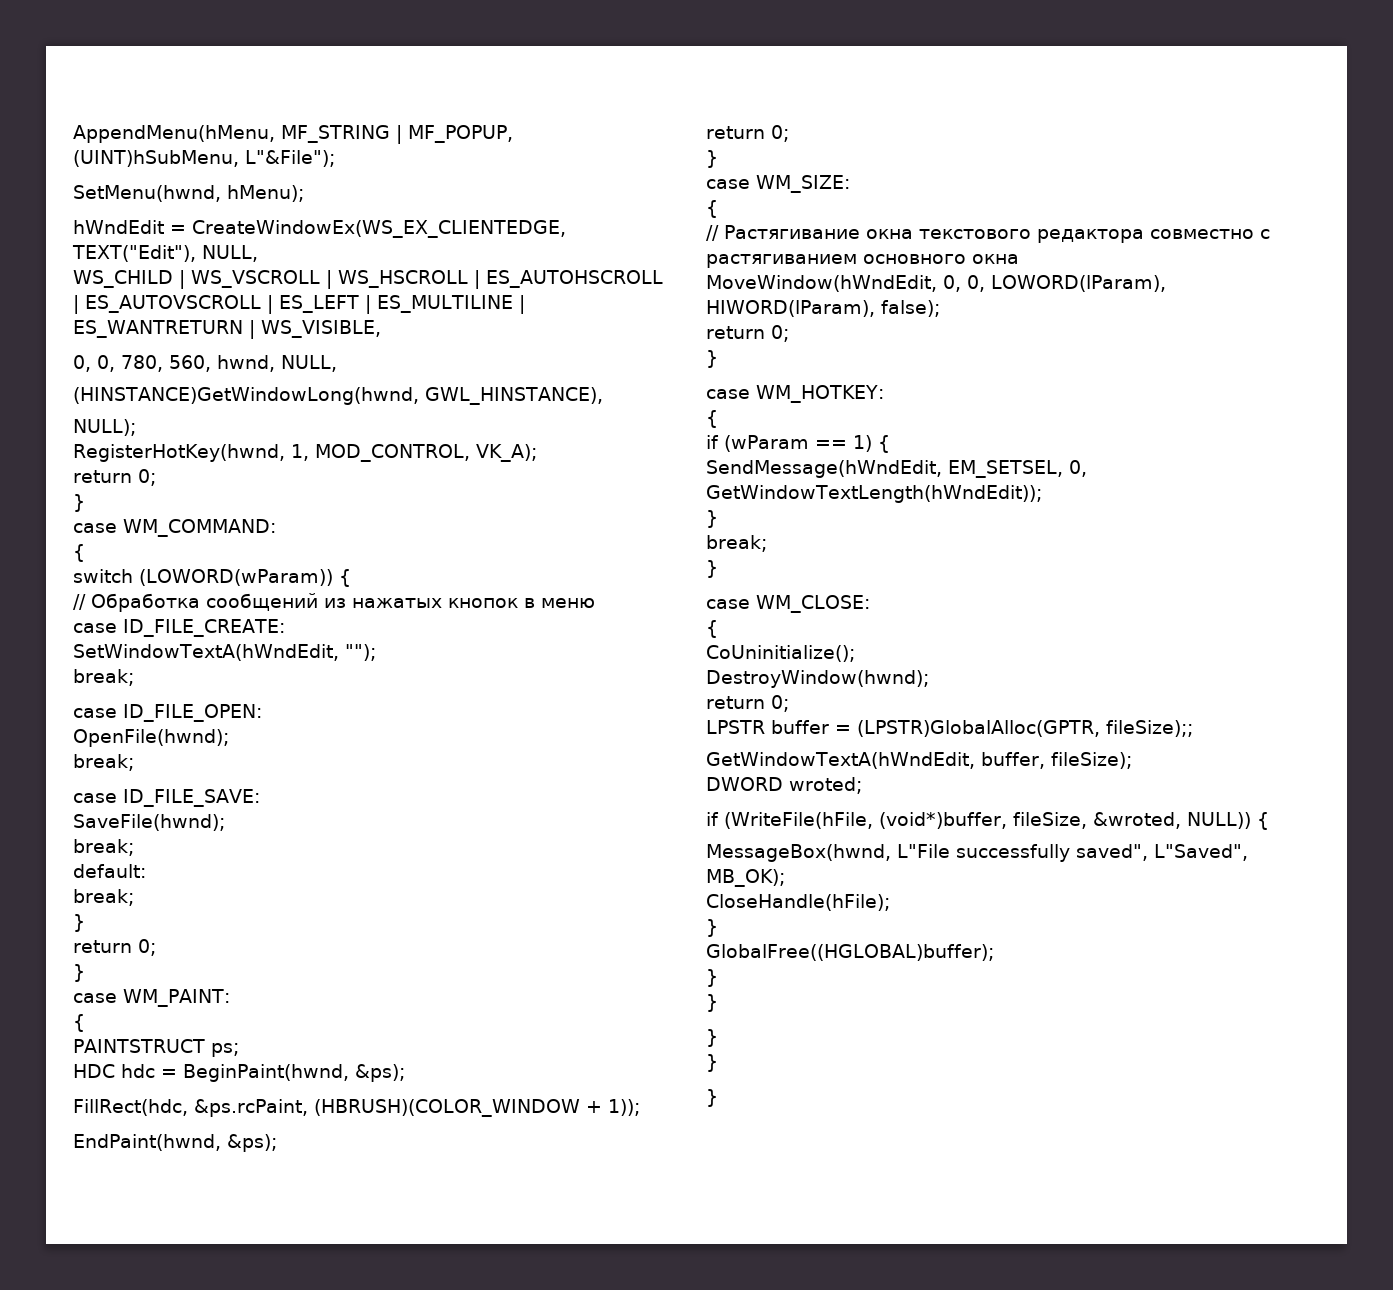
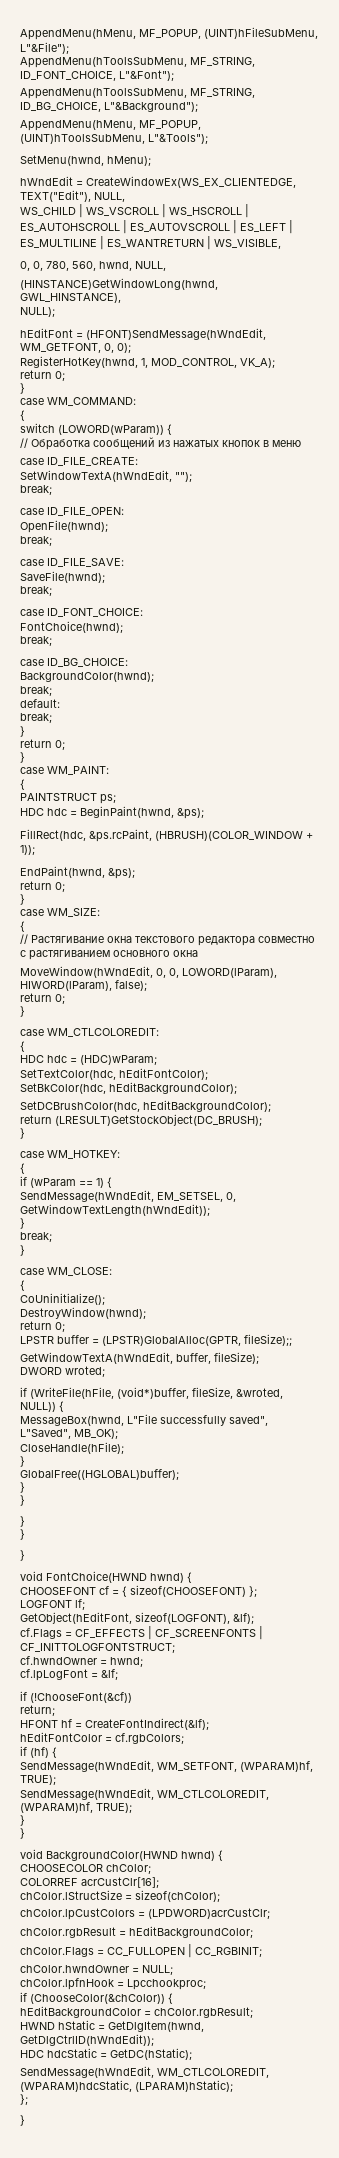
[73,125,513,144] [73,150,335,167] AppendMenu(hMenu, MF_STRING | MF_POPUP, (UINT)hSubMenu, L"&File"); -> [20,27,318,40] [20,42,69,54] [20,57,255,68] [20,70,174,81] [20,88,255,99] [20,102,198,112] [20,120,201,131] [20,134,208,144] AppendMenu(hMenu, MF_POPUP, (UINT)hFileSubMenu, L"&File"); // AppendMenu(hToolsSubMenu, MF_STRING, ID_FONT_CHOICE, L"&Font"); // AppendMenu(hToolsSubMenu, MF_STRING, ID_BG_CHOICE, L"&Background"); // AppendMenu(hMenu, MF_POPUP, (UINT)hToolsSubMenu, L"&Tools");
(136, 427) none -> [20,328,266,340] [20,343,131,353] // hEditFont = (HFONT)SendMessage(hWndEdit, WM_GETFONT, 0, 0);
(134, 847) none -> [20,608,143,617] [20,621,123,633] [20,636,52,646] [20,658,128,667] [20,672,154,682] [20,686,52,696] // case ID_FONT_CHOICE: // FontChoice(hwnd); // break; // case ID_BG_CHOICE: // BackgroundColor(hwnd); // break;
(718, 359) none -> [20,1028,159,1037] [20,1041,25,1052] [20,1055,157,1065] [20,1068,208,1080] [20,1082,237,1094] [20,1100,271,1112] [20,1114,262,1126] [20,1128,25,1139] // case WM_CTLCOLOREDIT: // { // HDC hdc = (HDC)wParam; // SetTextColor(hdc, hEditFontColor); // SetBkColor(hdc, hEditBackgroundColor); // SetDCBrushColor(hdc, hEditBackgroundColor); // return (LRESULT)GetStockObject(DC_BRUSH); // }
(718, 1098) none -> [20,1571,192,1583] [20,1585,257,1597] [20,1599,85,1610] [20,1612,254,1624] [20,1626,263,1640] [20,1643,175,1653] [20,1656,143,1667] [20,1669,118,1681] [20,1691,132,1703] [20,1705,55,1716] [20,1718,209,1730] [20,1732,184,1744] [20,1746,57,1758] [20,1760,313,1772] [20,1775,56,1785] [20,1788,269,1800] [20,1802,132,1813] [20,1815,25,1826] [20,1828,25,1839] [20,1849,223,1861] [20,1864,151,1874] [20,1877,159,1888] [20,1890,220,1902] [20,1908,270,1920] [20,1926,253,1938] [20,1944,262,1958] [20,1965,173,1975] [20,1978,206,1990] [20,1992,173,2004] [20,2006,253,2018] [20,2020,204,2032] [20,2034,154,2046] [20,2048,192,2060] [20,2066,269,2078] [20,2080,233,2092] [20,2094,28,2105] [20,2115,25,2126] // void FontChoice(HWND hwnd) { // CHOOSEFONT cf = { sizeof(CHOOSEFONT) }; // LOGFONT lf; // GetObject(hEditFont, sizeof(LOGFONT), &lf); // cf.Flags = CF_EFFECTS | CF_SCREENFONTS | CF_INITTOLOGFONTSTRUCT; // cf.hwndOwner = hwnd; // cf.lpLogFont = &lf; // if (!ChooseFont(&cf)) // return; // HFONT hf = CreateFontIndirect(&lf); // hEditFontColor = cf.rgbColors; // if (hf) { // SendMessage(hWndEdit, WM_SETFONT, (WPARAM)hf, TRUE); // SendMessage(hWndEdit, WM_CTLCOLOREDIT, (WPARAM)hf, TRUE); // } // } // void BackgroundColor(HWND hwnd) { // CHOOSECOLOR chColor; // COLORREF acrCustClr[16]; // chColor.lStructSize = sizeof(chColor); // chColor.lpCustColors = (LPDWORD)acrCustClr; // chColor.rgbResult = hEditBackgroundColor; // chColor.Flags = CC_FULLOPEN | CC_RGBINIT; // chColor.hwndOwner = NULL; // chColor.lpfnHook = Lpcchookproc; // if (ChooseColor(&chColor)) { // hEditBackgroundColor = chColor.rgbResult; // HWND hStatic = GetDlgItem(hwnd, GetDlgCtrlID(hWndEdit)); // HDC hdcStatic = GetDC(hStatic); // SendMessage(hWndEdit, WM_CTLCOLOREDIT, (WPARAM)hdcStatic, (LPARAM)hStatic); // }; // }

